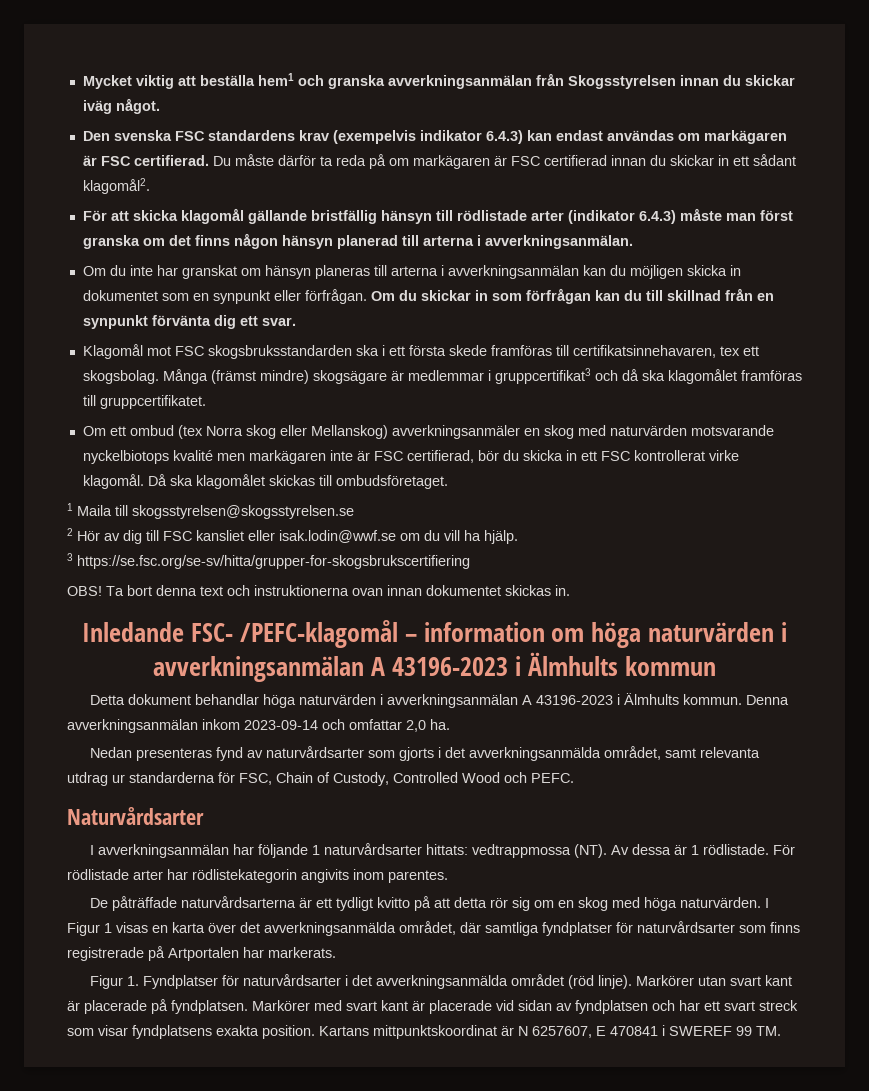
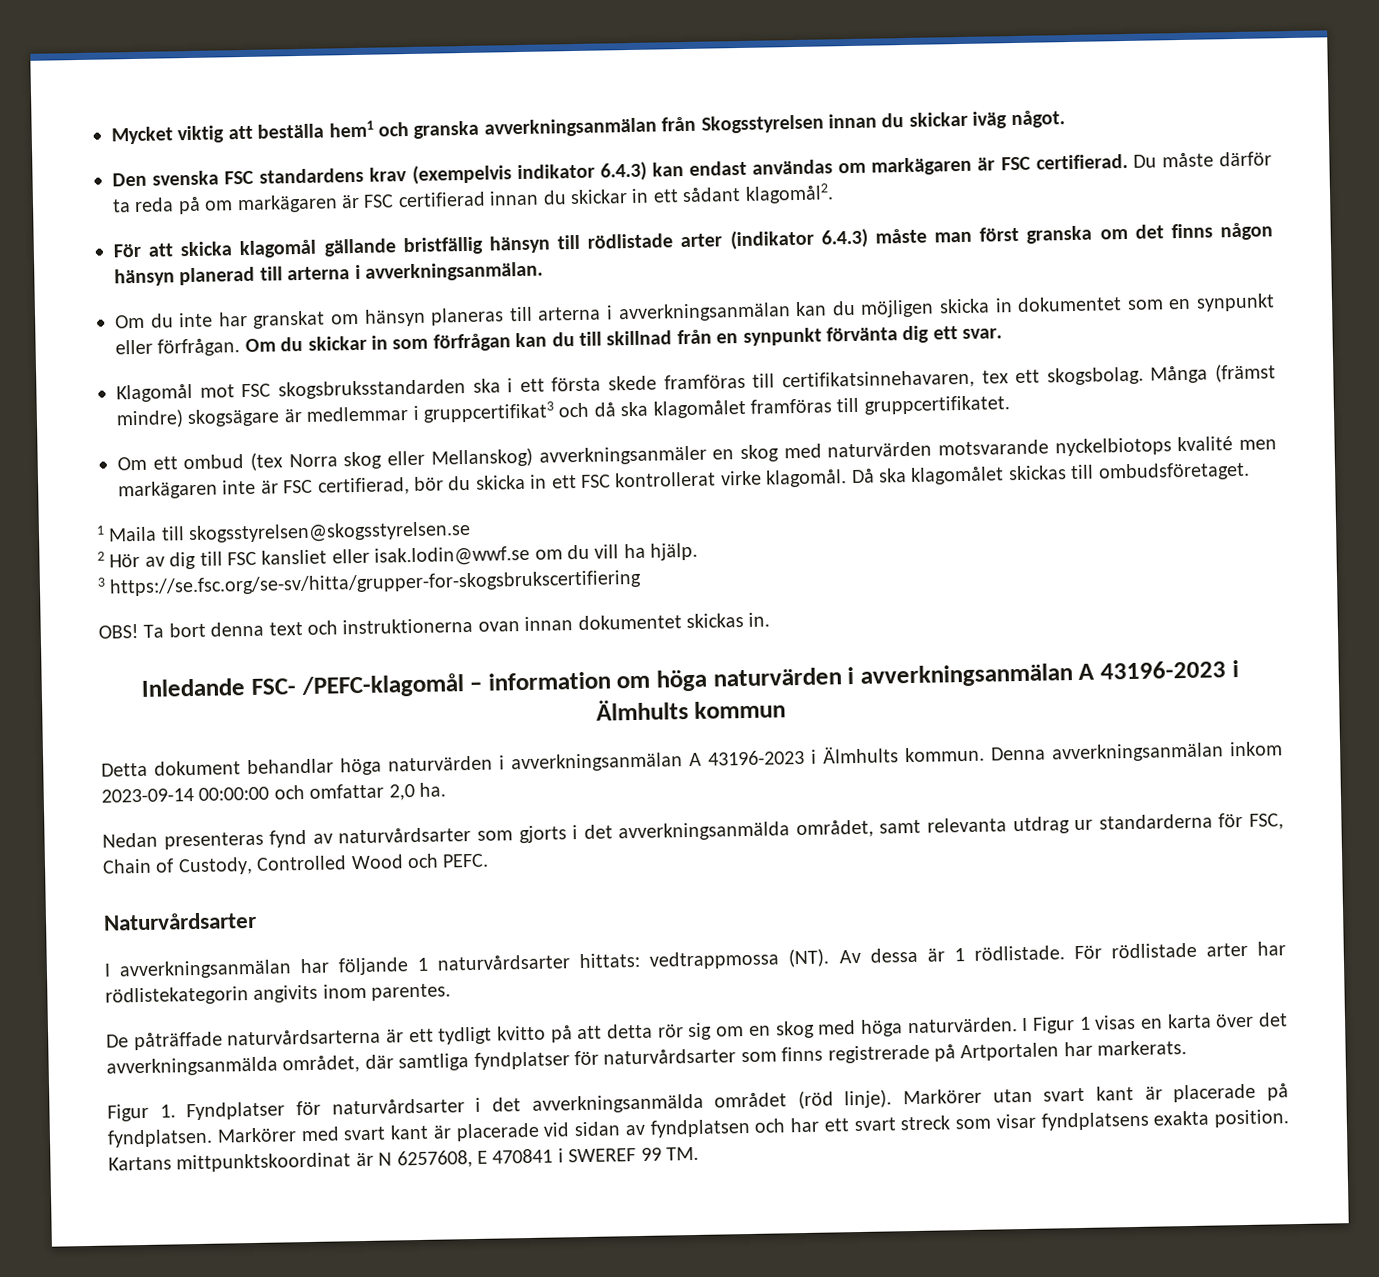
(318, 725) none -> [198,786,270,801] 00:00:00
[532,1026,592,1038] 6257607, -> [396,1150,473,1169] 6257608,

